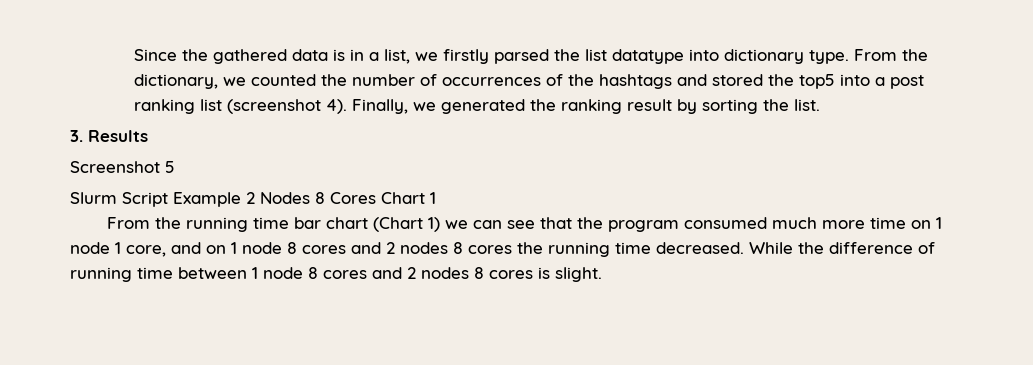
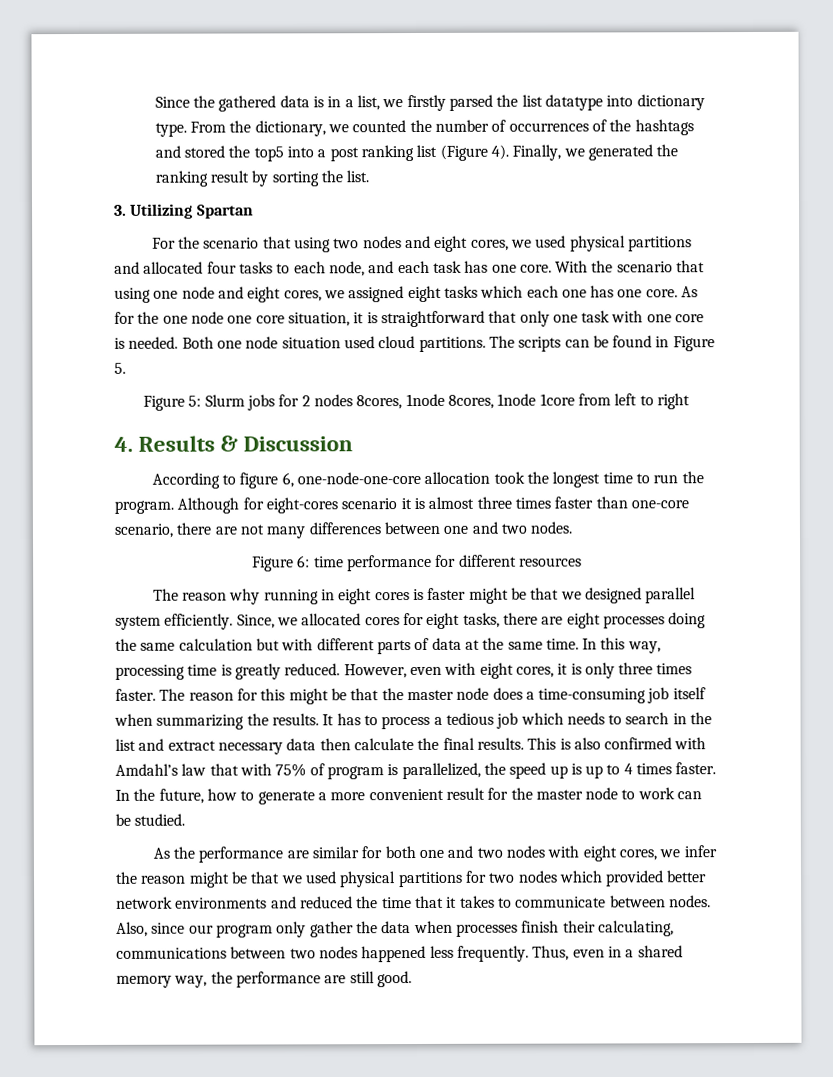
[226,99,321,114] (screenshot -> [439,144,488,161] (Figure
[88,130,148,142] [70,161,175,173] [70,192,436,207] [107,217,943,232] [70,242,935,257] [70,267,602,282] Results // Screenshot 5 // Slurm Script Example 2 Nodes 8 Cores Chart 1 // From the running time bar chart (Chart 1) we can see that the program consumed much more time on 1 node 1 core, and on 1 node 8 cores and 2 nodes 8 cores the running time decreased. While the difference of running time between 1 node 8 cores and 2 nodes 8 cores is slight. -> [130,203,254,219] [151,235,692,253] [114,260,706,277] [114,285,699,303] [114,310,705,328] [114,335,715,352] [114,362,126,374] [143,393,690,411] [114,435,354,452] [151,471,704,489] [114,496,689,514] [114,521,573,539] [252,554,582,572] [152,587,697,605] [115,612,707,630] [115,637,661,655] [115,662,693,680] [115,687,706,705] [114,712,713,730] [115,737,707,755] [115,762,717,780] [115,787,703,805] [115,813,186,826] [152,845,717,863] [115,870,708,888] [116,895,711,909] [116,920,674,938] [116,945,683,963] [116,971,412,988] Utilizing Spartan // For the scenario that using two nodes and eight cores, we used physical partitions and allocated four tasks to each node, and each task has one core. With the scenario that using one node and eight cores, we assigned eight tasks which each one has one core. As for the one node one core situation, it is straightforward that only one task with one core is needed. Both one node situation used cloud partitions. The scripts can be found in Figure 5. // Figure 5: Slurm jobs for 2 nodes 8cores, 1node 8cores, 1node 1core from left to right // 4. Results & Discussion // According to figure 6, one-node-one-core allocation took the longest time to run the program. Although for eight-cores scenario it is almost three times faster than one-core scenario, there are not many differences between one and two nodes. // Figure 6: time performance for different resources // The reason why running in eight cores is faster might be that we designed parallel system efficiently. Since, we allocated cores for eight tasks, there are eight processes doing the same calculation but with different parts of data at the same time. In this way, processing time is greatly reduced. However, even with eight cores, it is only three times faster. The reason for this might be that the master node does a time-consuming job itself when summarizing the results. It has to process a tedious job which needs to search in the list and extract necessary data then calculate the final results. This is also confirmed with Amdahl’s law that with 75% of program is parallelized, the speed up is up to 4 times faster. In the future, how to generate a more convenient result for the master node to work can be studied. // As the performance are similar for both one and two nodes with eight cores, we infer the reason might be that we used physical partitions for two nodes which provided better network environments and reduced the time that it takes to communicate between nodes. Also, since our program only gather the data when processes finish their calculating, communications between two nodes happened less frequently. Thus, even in a shared memory way, the performance are still good.

